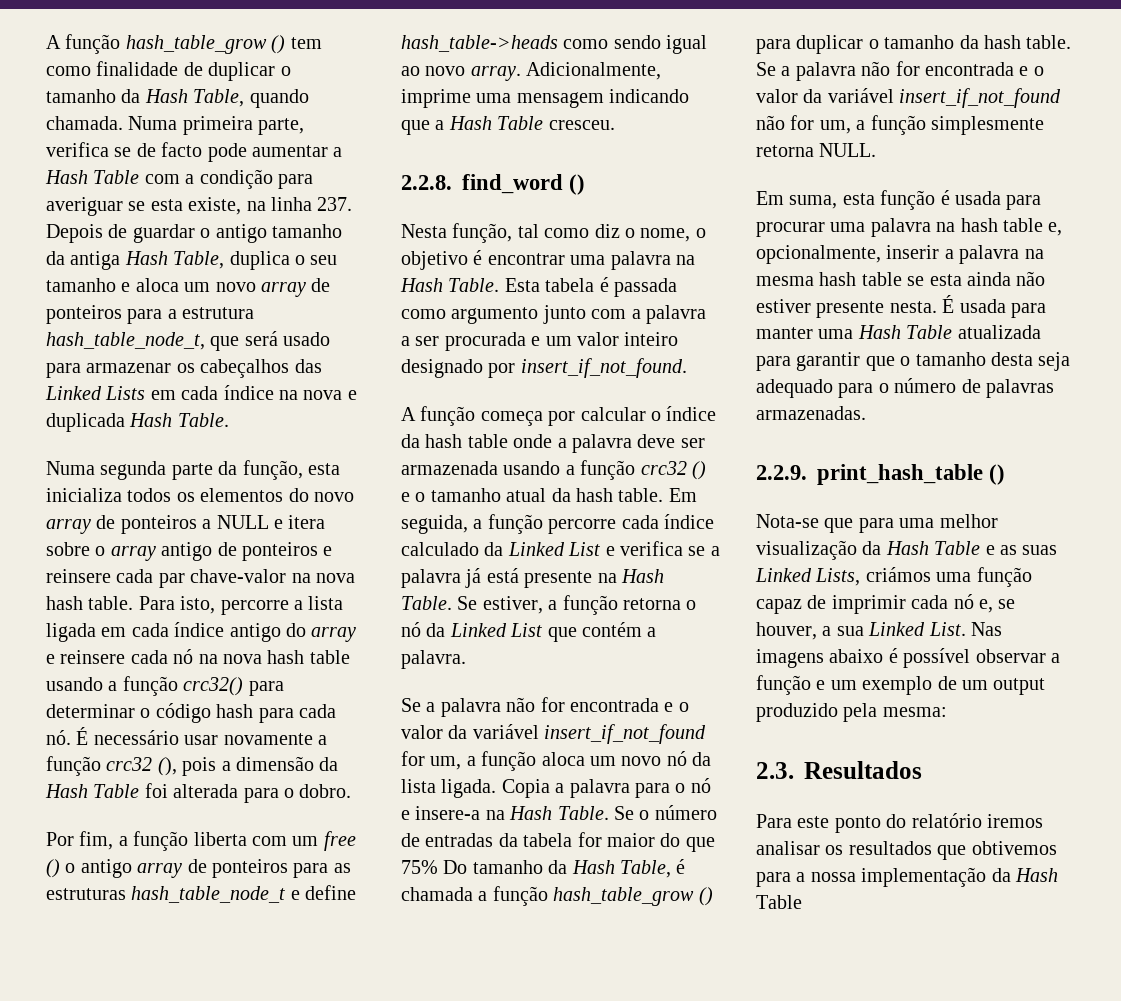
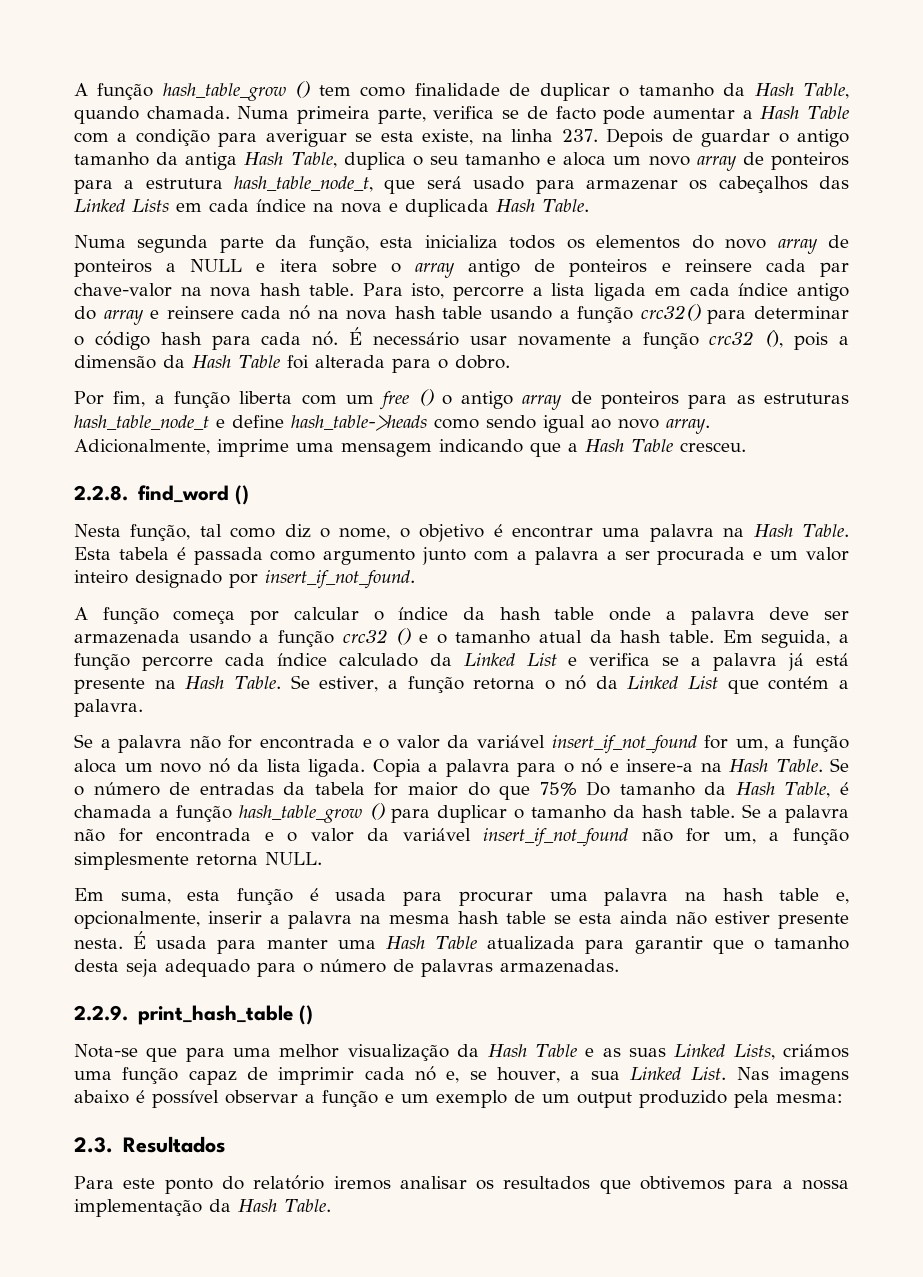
[756,895,802,909] Table -> [284,1199,331,1212] Table.

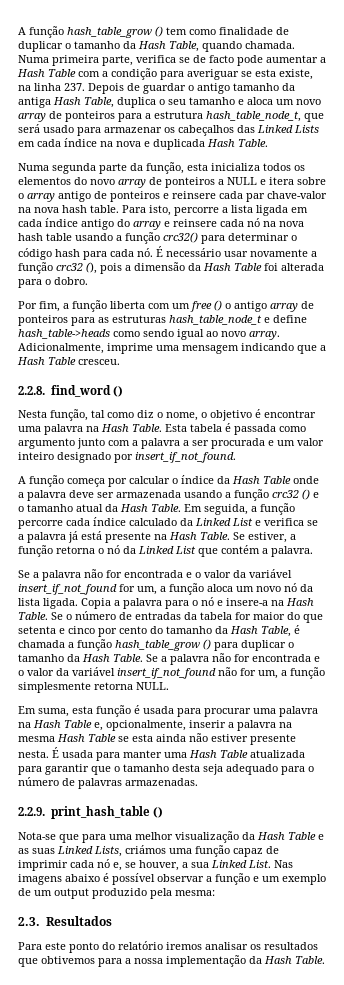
[499,607,595,620] hash table -> [232,476,291,484] Hash Table
[620,630,714,643] hash table. -> [120,504,181,512] Hash Table.
[539,781,611,796] 75% Do -> [18,626,163,637] setenta e cinco por cento do
[642,805,735,818] hash table. -> [82,654,143,662] Hash Table.
[722,888,820,901] hash table -> [33,720,92,728] Hash Table
[458,911,546,924] hash table -> [57,734,116,742] Hash Table

